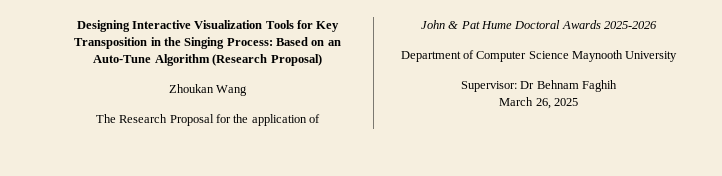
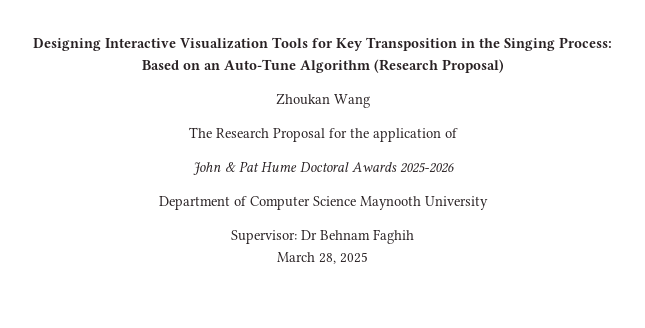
[535,98,551,109] 26, -> [319,253,336,264] 28,

